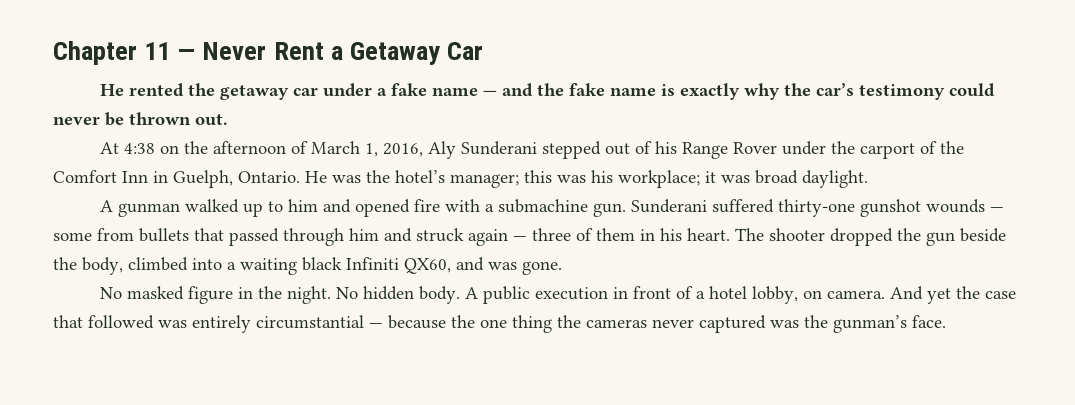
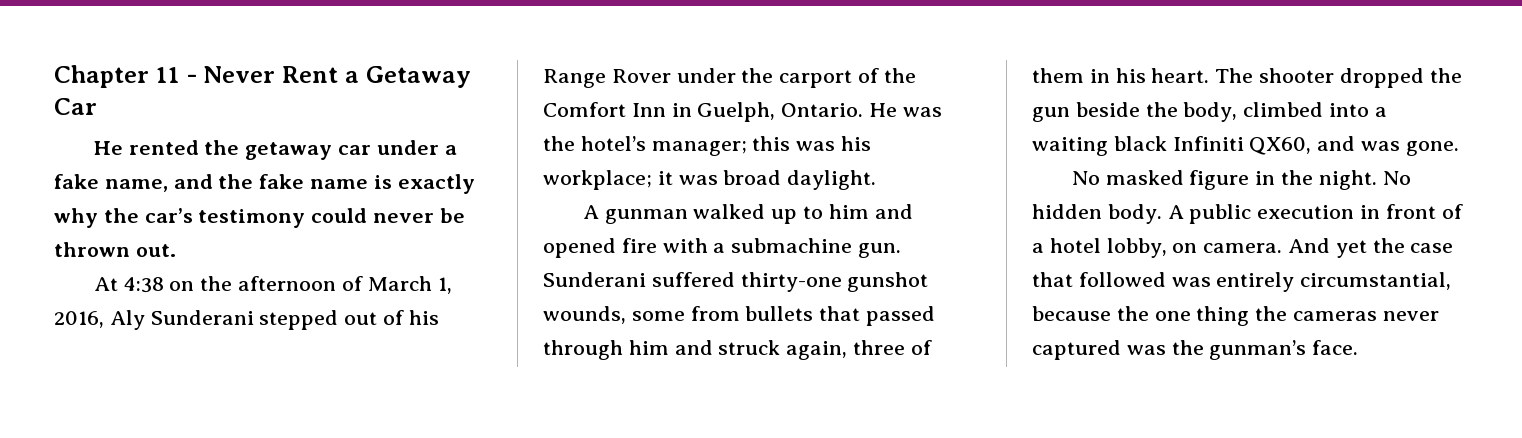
[177,49,196,60] — -> [186,74,197,83] -
[431,87,497,96] name — -> [104,179,168,192] name,
[925,199,1004,213] wounds — -> [543,306,626,324] wounds,
[468,229,527,246] again — -> [786,341,848,360] again,
[256,315,383,329] circumstantial — -> [1300,272,1452,290] circumstantial,

